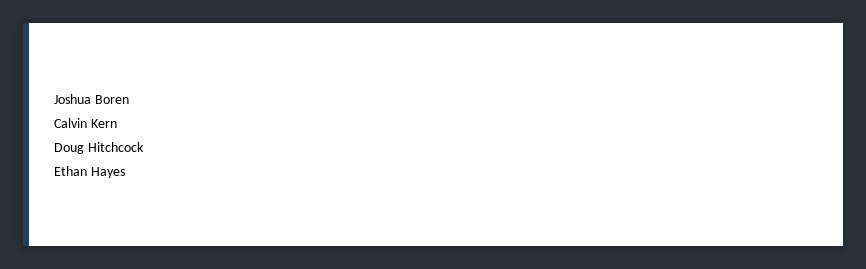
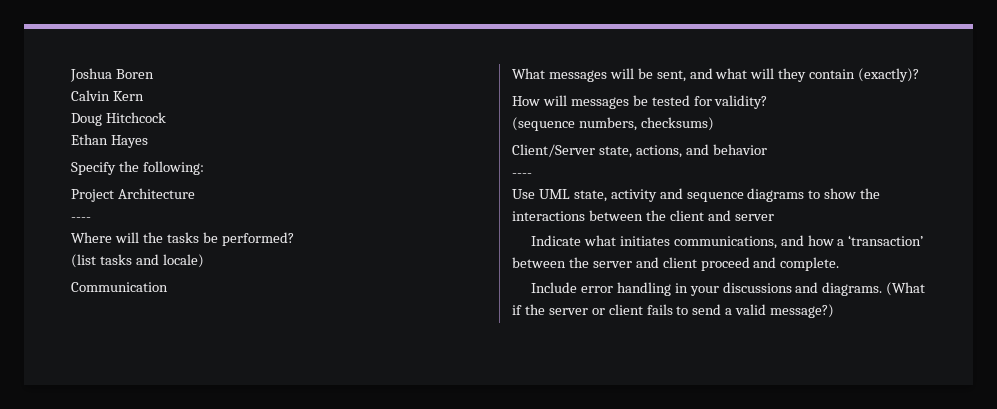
(125, 172) none -> [71,161,204,175] [71,188,195,202] [71,217,91,221] [71,232,294,246] [71,254,204,268] [71,282,168,292] [512,68,920,82] [512,95,768,109] [512,117,714,131] [512,144,767,158] [512,173,532,177] [512,188,881,202] [512,210,774,221] [530,235,924,249] [512,257,840,271] [530,282,926,296] [512,304,835,318] // Specify the following: // Project Architecture // ---- // Where will the tasks be performed? // (list tasks and locale) // Communication // What messages will be sent, and what will they contain (exactly)? // How will messages be tested for validity? // (sequence numbers, checksums) // Client/Server state, actions, and behavior // ---- // Use UML state, activity and sequence diagrams to show the interactions between the client and server // Indicate what initiates communications, and how a ‘transaction’ between the server and client proceed and complete. // Include error handling in your discussions and diagrams. (What if the server or client fails to send a valid message?)

